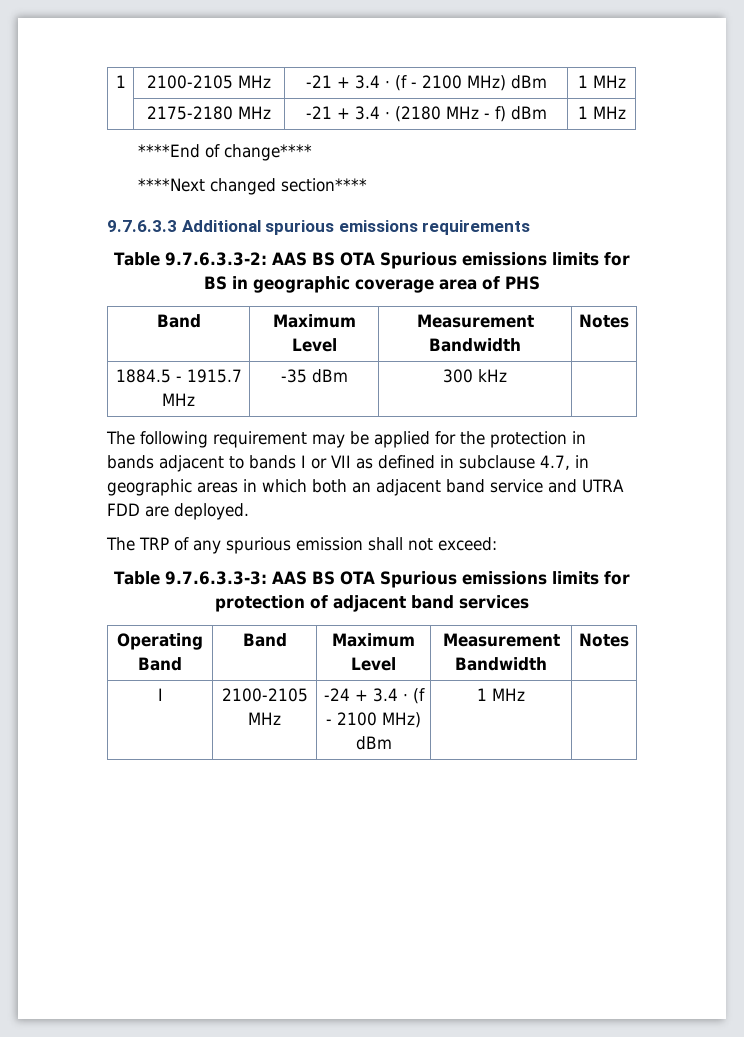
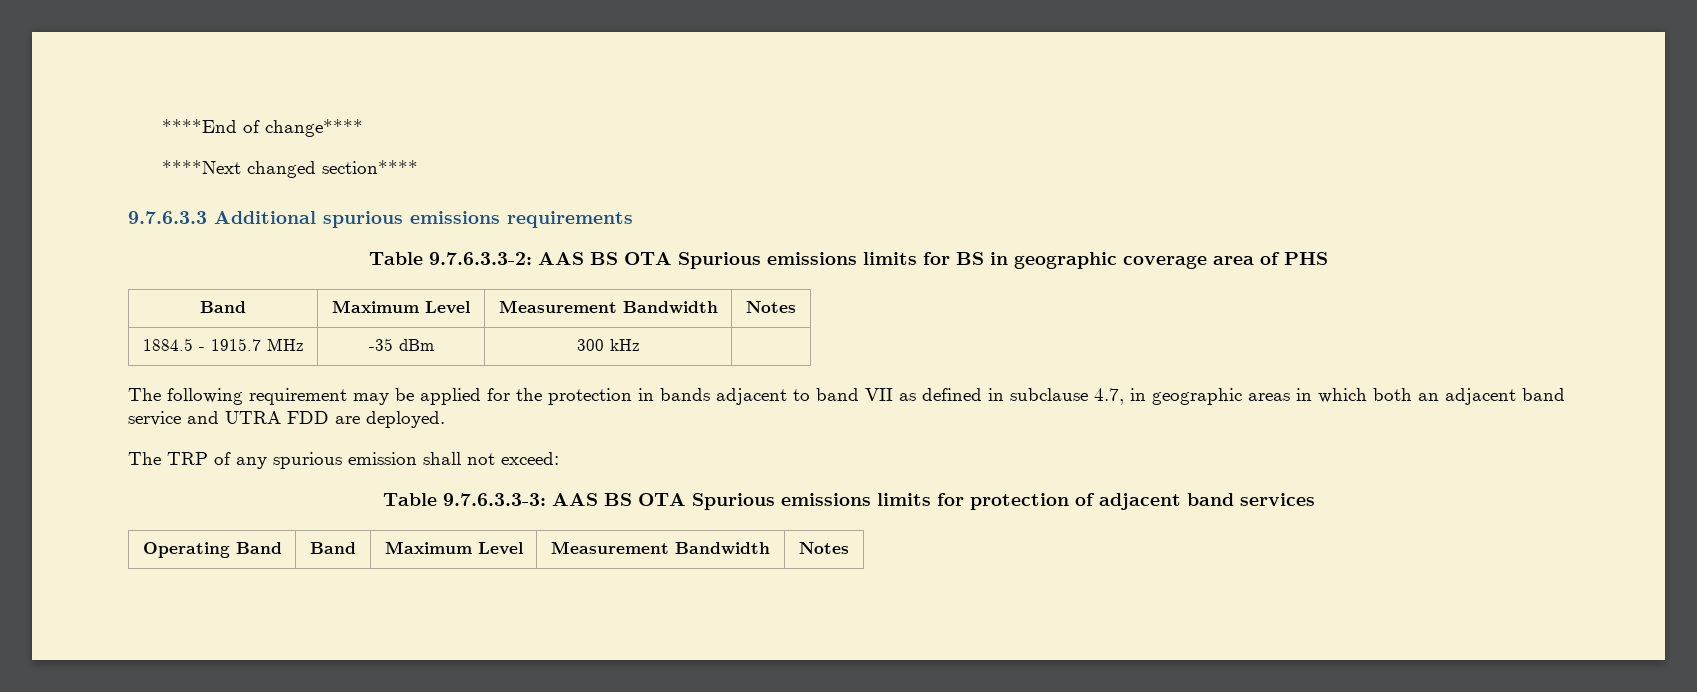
[115,75,126,88] [147,75,271,89] [305,75,547,91] [577,75,626,88] [147,106,271,120] [305,106,547,122] [577,106,626,119] 1 | 2100-2105 MHz | -21 + 3.4 ⋅ (f - 2100 MHz) dBm | 1 MHz // | 2175-2180 MHz | -21 + 3.4 ⋅ (2180 MHz - f) dBm | 1 MHz // -> (161, 126) none
[249,455,327,469] bands I or -> [816,388,859,401] band
[157,688,163,701] [221,688,308,702] [248,712,281,725] [323,688,425,704] [326,712,421,728] [355,736,392,750] [477,688,525,701] // I | 2100-2105 MHz | -24 + 3.4 ⋅ (f - 2100 MHz) dBm | 1 MHz | -> (849, 548) none

